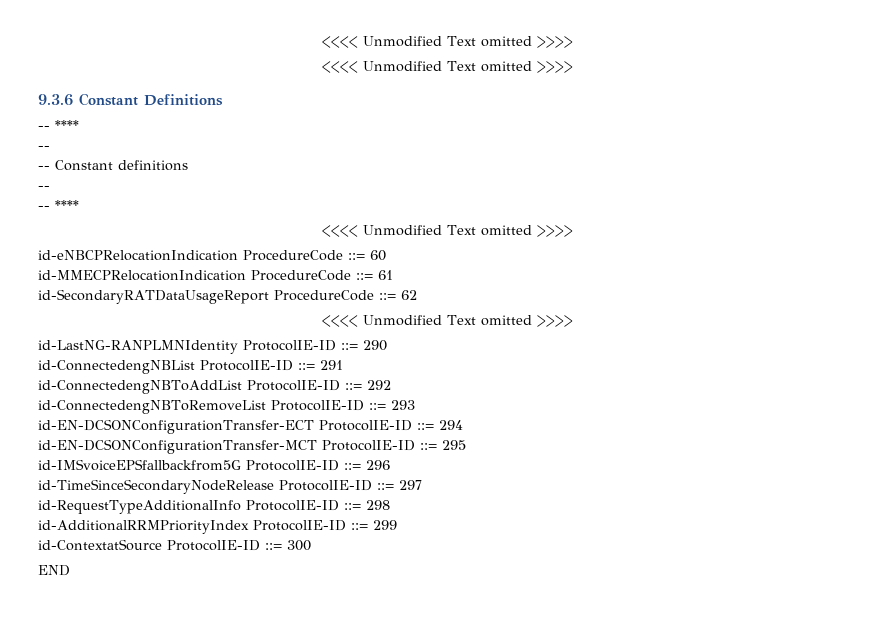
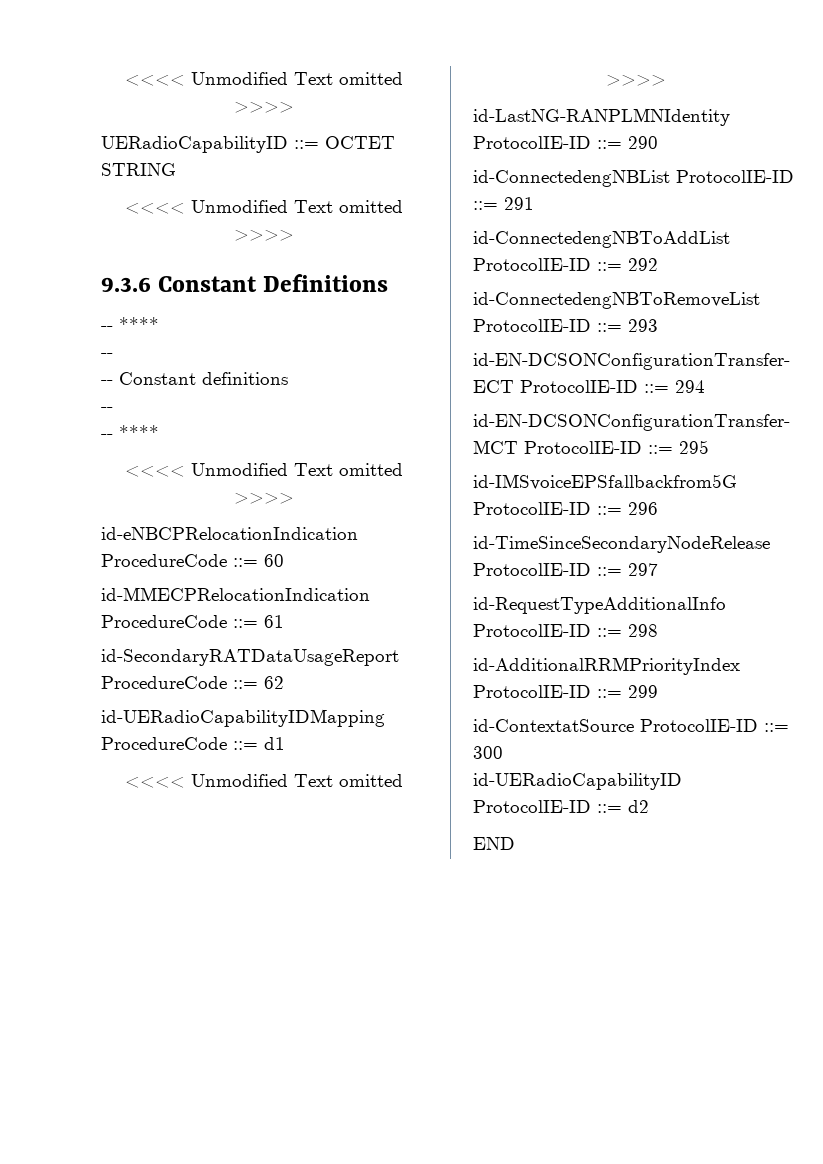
[321,36,573,48] <<<< Unmodified Text omitted >>>> -> [125,72,403,86] [234,101,294,113] [101,136,395,153] [101,163,176,176] <<<< Unmodified Text omitted >>>> // UERadioCapabilityID ::= OCTET STRING
(417, 295) none -> [101,709,385,727] [101,737,285,750] // id-UERadioCapabilityIDMapping ProcedureCode ::= d1
(311, 545) none -> [473,773,682,790] [473,800,649,813] // id-UERadioCapabilityID ProtocolIE-ID ::= d2

